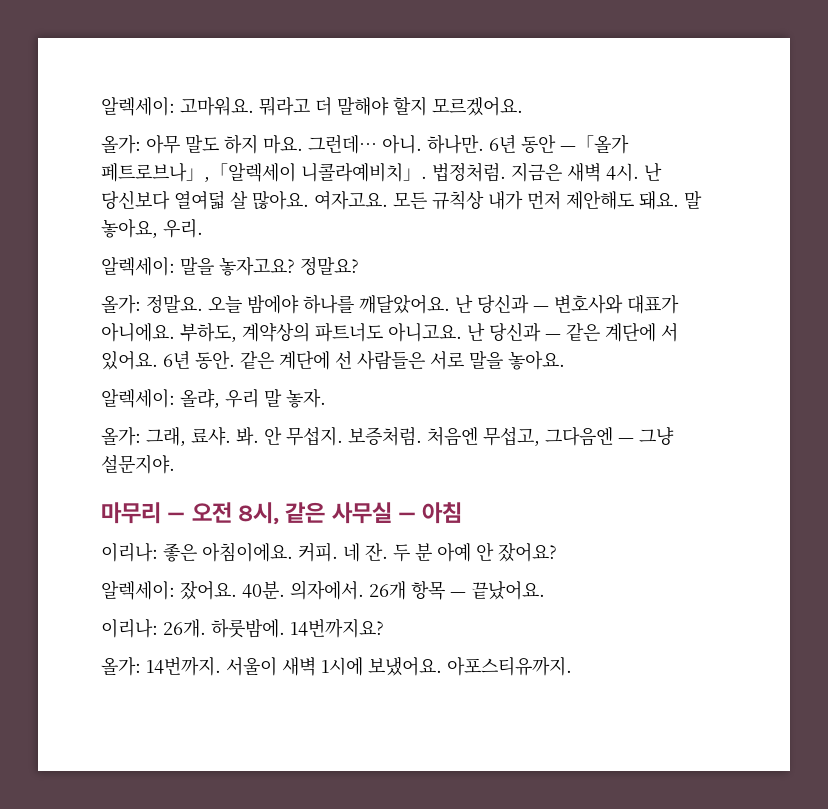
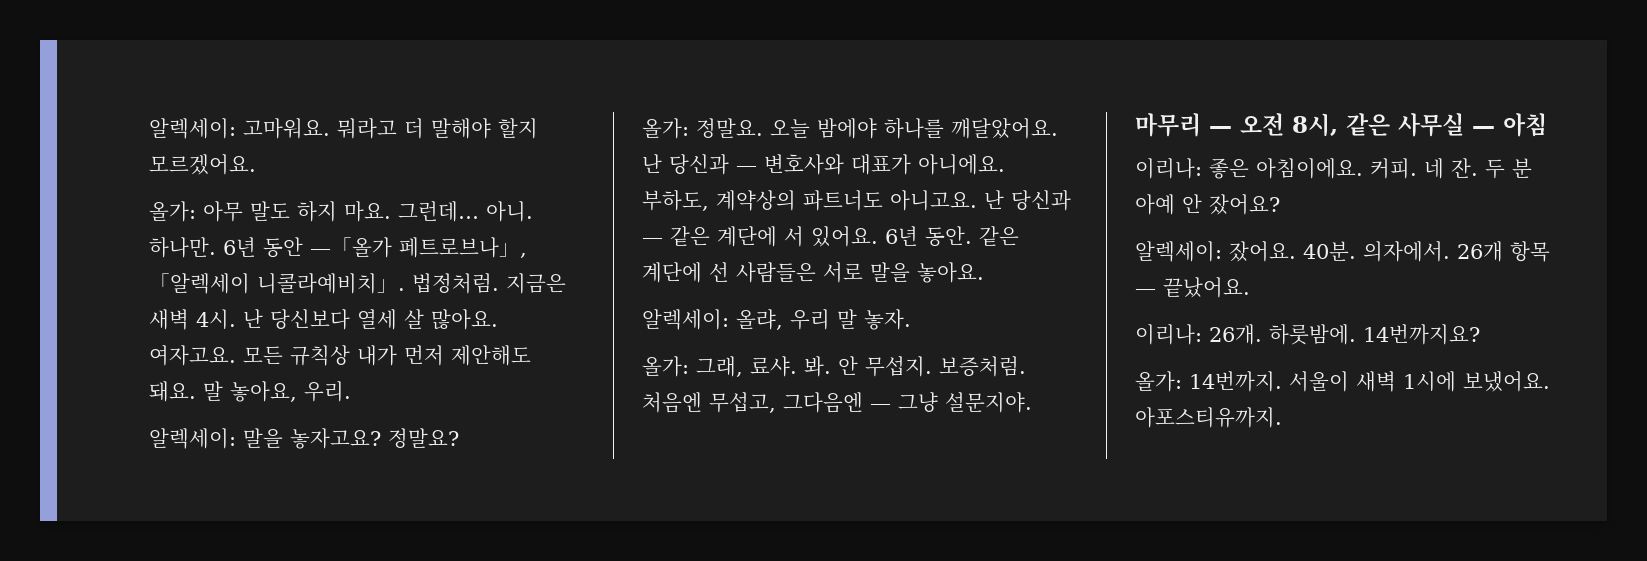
[174,191,225,210] 열여덟 -> [357,309,397,330] 열세

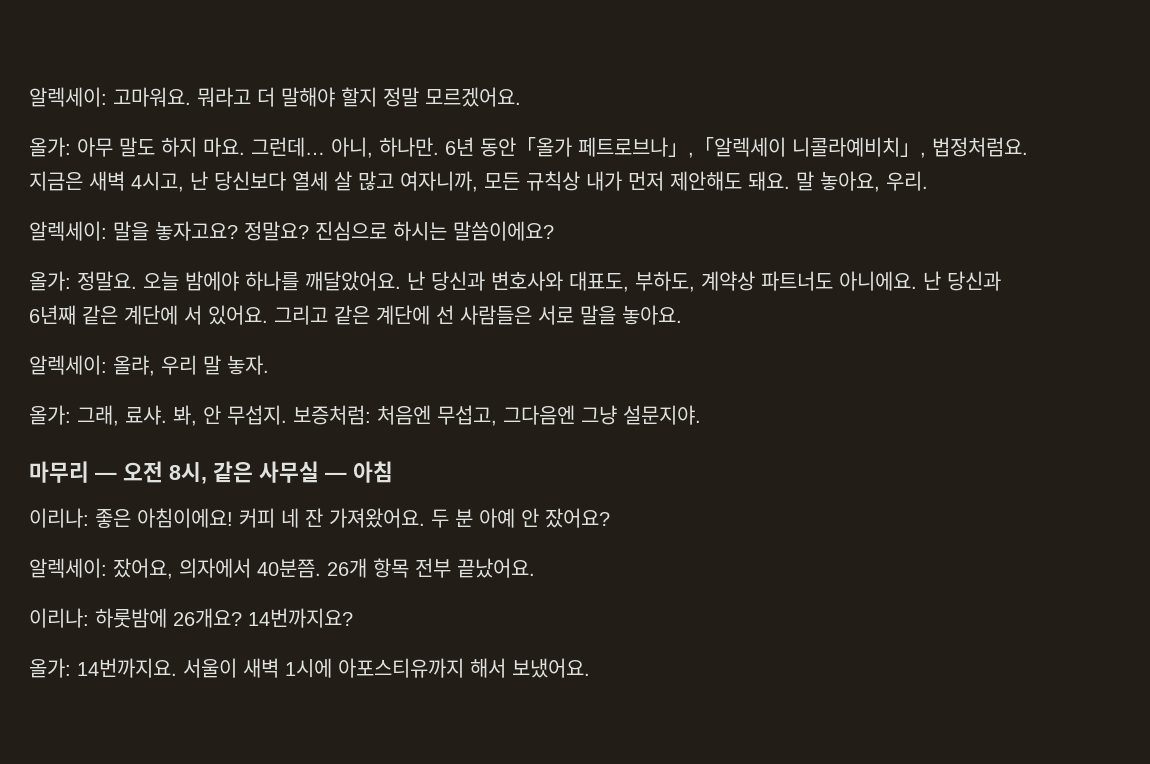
(538, 128) none -> [383,87,419,107] 정말
[486,201,533,222] 아니. -> [331,137,373,158] 아니,
[310,249,331,255] — -> (516, 147) none
[398,273,499,294] . 법정처럼. -> [920,137,1028,158] , 법정처럼요.
[196,309,236,329] 4시. -> [131,172,184,192] 4시고,
[431,309,498,330] [149,345,236,366] 많아요. 여자고요. -> [358,171,478,192] 많고 여자니까,
(459, 438) none -> [315,221,554,241] 진심으로 하시는 말씀이에요?
[736,154,1005,175] [642,190,1071,211] [642,238,663,244] — 변호사와 대표가 아니에요. 부하도, 계약상의 파트너도 아니고요. 난 당신과 — -> [491,271,1001,292] [29,305,76,325] 변호사와 대표도, 부하도, 계약상 파트너도 아니에요. 난 당신과 6년째
[885,226,972,247] 6년 동안. -> [274,305,328,325] 그리고
[804,356,831,377] 봐. -> [173,405,197,426] 봐,
[939,356,1026,377] 보증처럼. -> [293,405,371,425] 보증처럼:
[870,404,891,410] — -> (575, 415) none
[1256,158,1478,179] 아침이에요. 커피. 네 잔. -> [137,508,425,528] 아침이에요! 커피 네 잔 가져왔어요.
[1229,241,1450,262] 잤어요. 40분. 의자에서. -> [113,558,321,579] 잤어요, 의자에서 40분쯤.
[1135,289,1156,295] — -> [415,558,451,578] 전부
[1209,324,1356,345] 26개. 하룻밤에. -> [95,608,242,628] 하룻밤에 26개요?
[1189,371,1282,392] 14번까지. -> [77,658,177,678] 14번까지요.
[1463,371,1550,392] [1135,407,1282,428] 보냈어요. 아포스티유까지. -> [338,658,590,678] 아포스티유까지 해서 보냈어요.

